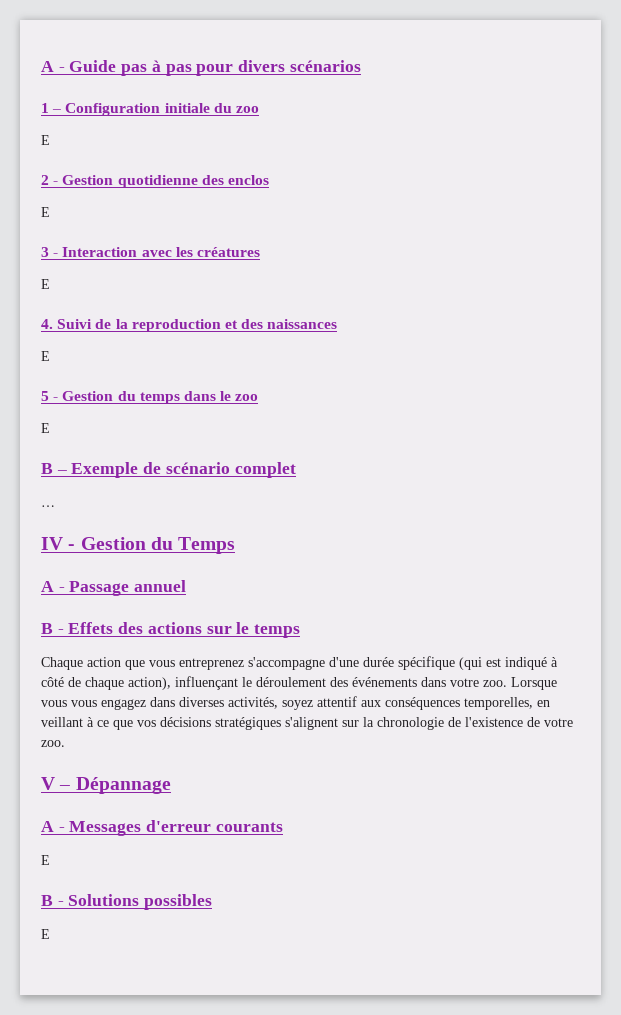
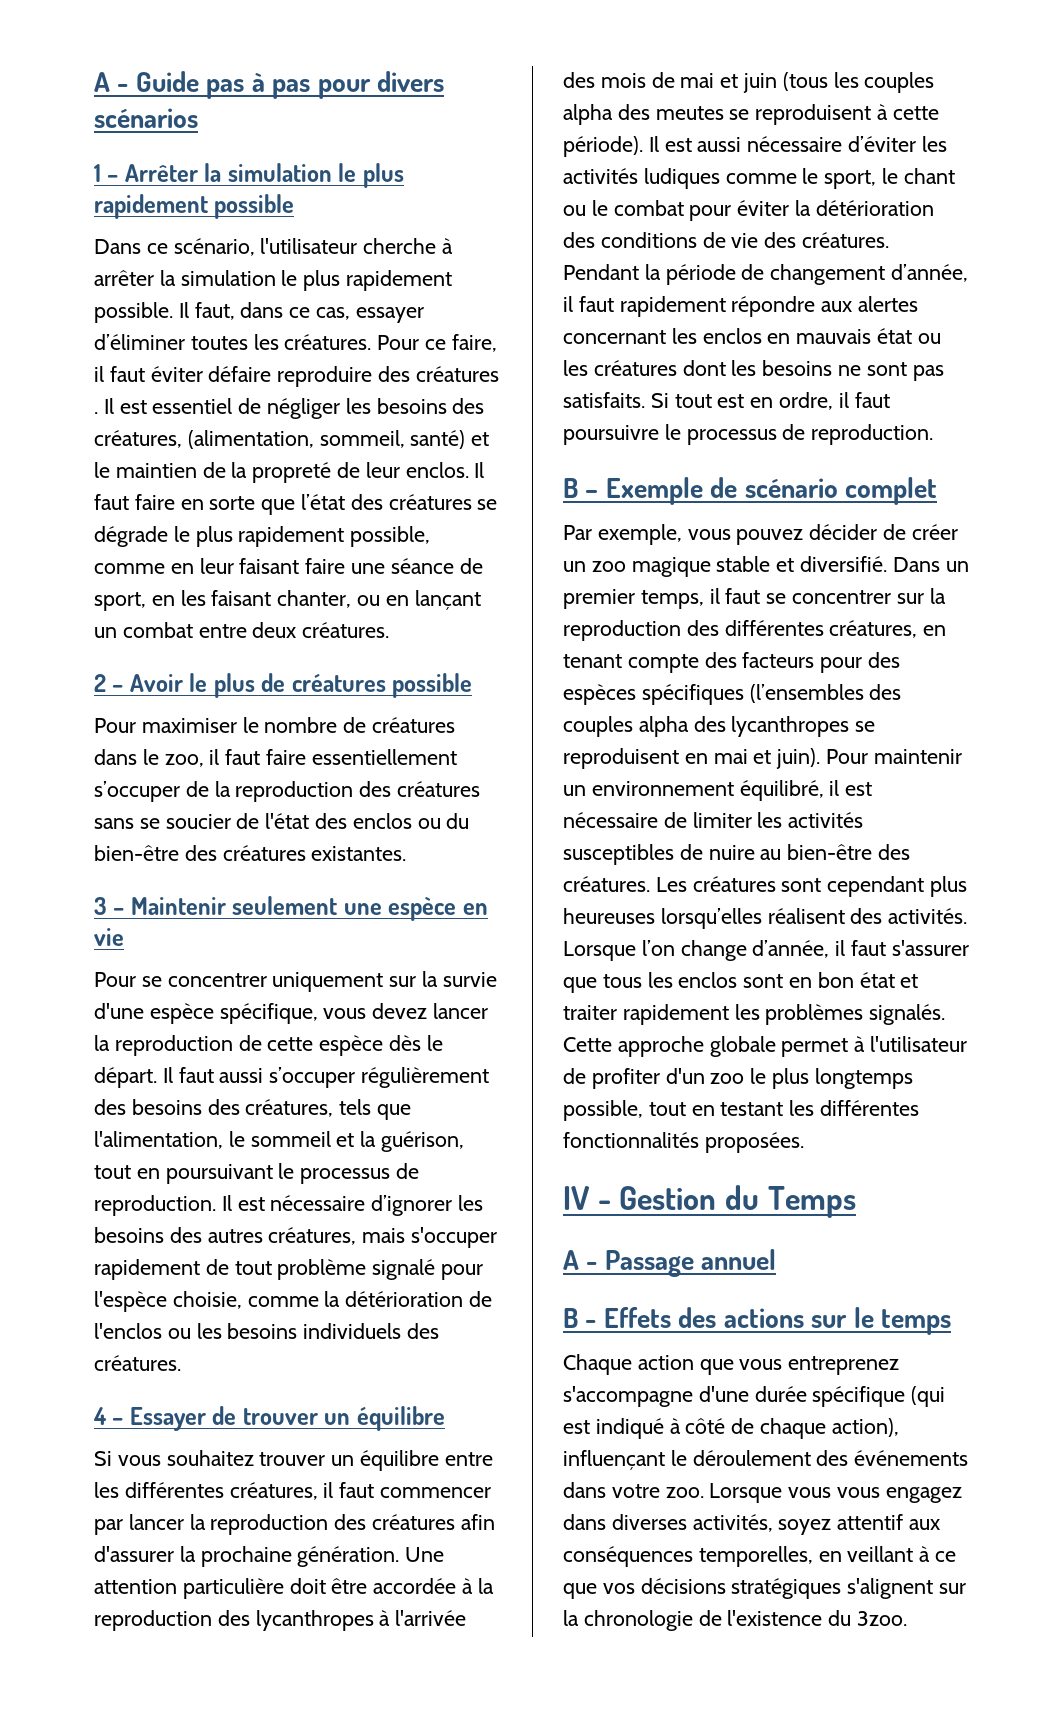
[65,103,259,116] [41,135,50,145] [41,175,269,188] [41,207,50,217] [41,247,260,257] [41,279,50,289] [41,319,338,332] [41,351,50,361] [41,391,259,404] [41,423,50,433] Configuration initiale du zoo // E // 2 - Gestion quotidienne des enclos // E // 3 - Interaction avec les créatures // E // 4. Suivi de la reproduction et des naissances // E // 5 - Gestion du temps dans le zoo // E -> [124,163,404,188] [94,194,295,219] [94,238,454,256] [94,270,453,291] [94,302,424,323] [94,334,497,352] [94,366,499,387] [94,398,485,419] [94,430,490,449] [94,462,485,483] [94,494,498,515] [94,526,431,547] [94,558,483,574] [94,590,481,611] [94,622,390,638] [94,673,473,698] [94,717,456,733] [94,749,457,767] [94,781,480,802] [94,813,470,829] [94,845,407,861] [94,896,488,921] [94,928,124,946] [94,971,497,992] [94,1003,489,1024] [94,1035,443,1056] [94,1067,489,1088] [94,1099,412,1120] [94,1131,465,1152] [94,1163,420,1184] [94,1195,484,1216] [94,1227,498,1248] [94,1259,484,1280] [94,1291,493,1312] [94,1323,440,1339] [94,1355,181,1371] [93,1406,445,1431] [94,1450,493,1471] [94,1482,492,1500] [94,1514,495,1535] [94,1546,445,1567] [94,1578,494,1599] [94,1610,467,1631] [563,72,935,93] [563,104,939,125] [563,136,947,157] [563,168,955,189] [563,200,934,221] [563,232,890,248] [563,264,969,285] [563,296,919,317] [563,328,941,344] [563,360,944,381] [563,392,890,410] [563,424,934,445] Arrêter la simulation le plus rapidement possible // Dans ce scénario, l'utilisateur cherche à arrêter la simulation le plus rapidement possible. Il faut, dans ce cas, essayer d’éliminer toutes les créatures. Pour ce faire, il faut éviter défaire reproduire des créatures . Il est essentiel de négliger les besoins des créatures, (alimentation, sommeil, santé) et le maintien de la propreté de leur enclos. Il faut faire en sorte que l’état des créatures se dégrade le plus rapidement possible, comme en leur faisant faire une séance de sport, en les faisant chanter, ou en lançant un combat entre deux créatures. // 2 – Avoir le plus de créatures possible // Pour maximiser le nombre de créatures dans le zoo, il faut faire essentiellement s’occuper de la reproduction des créatures sans se soucier de l'état des enclos ou du bien-être des créatures existantes. // 3 – Maintenir seulement une espèce en vie // Pour se concentrer uniquement sur la survie d'une espèce spécifique, vous devez lancer la reproduction de cette espèce dès le départ. Il faut aussi s’occuper régulièrement des besoins des créatures, tels que l'alimentation, le sommeil et la guérison, tout en poursuivant le processus de reproduction. Il est nécessaire d’ignorer les besoins des autres créatures, mais s'occuper rapidement de tout problème signalé pour l'espèce choisie, comme la détérioration de l'enclos ou les besoins individuels des créatures. // 4 – Essayer de trouver un équilibre // Si vous souhaitez trouver un équilibre entre les différentes créatures, il faut commencer par lancer la reproduction des créatures afin d'assurer la prochaine génération. Une attention particulière doit être accordée à la reproduction des lycanthropes à l'arrivée des mois de mai et juin (tous les couples alpha des meutes se reproduisent à cette période). Il est aussi nécessaire d’éviter les activités ludiques comme le sport, le chant ou le combat pour éviter la détérioration des conditions de vie des créatures. Pendant la période de changement d’année, il faut rapidement répondre aux alertes concernant les enclos en mauvais état ou les créatures dont les besoins ne sont pas satisfaits. Si tout est en ordre, il faut poursuivre le processus de reproduction.
[41,505,55,507] … -> [563,524,958,545] [563,556,969,577] [563,588,946,609] [563,620,947,641] [563,652,901,673] [563,684,902,705] [563,716,876,737] [563,748,962,769] [563,780,873,801] [563,812,864,828] [563,844,911,865] [563,876,968,897] [563,908,968,929] [563,940,969,961] [563,972,919,993] [563,1004,946,1025] [563,1036,968,1057] [563,1068,913,1089] [563,1100,920,1121] [563,1132,804,1153] Par exemple, vous pouvez décider de créer un zoo magique stable et diversifié. Dans un premier temps, il faut se concentrer sur la reproduction des différentes créatures, en tenant compte des facteurs pour des espèces spécifiques (l’ensembles des couples alpha des lycanthropes se reproduisent en mai et juin). Pour maintenir un environnement équilibré, il est nécessaire de limiter les activités susceptibles de nuire au bien-être des créatures. Les créatures sont cependant plus heureuses lorsqu’elles réalisent des activités. Lorsque l’on change d’année, il faut s'assurer que tous les enclos sont en bon état et traiter rapidement les problèmes signalés. Cette approche globale permet à l'utilisateur de profiter d'un zoo le plus longtemps possible, tout en testant les différentes fonctionnalités proposées.
[527,717,573,727] [41,740,65,747] [41,777,171,794] [41,820,283,836] [41,855,50,865] [41,894,213,910] [41,929,50,939] de votre zoo. // V – Dépannage // A - Messages d'erreur courants // E // B - Solutions possibles // E -> [828,1610,908,1626] du 3zoo.

